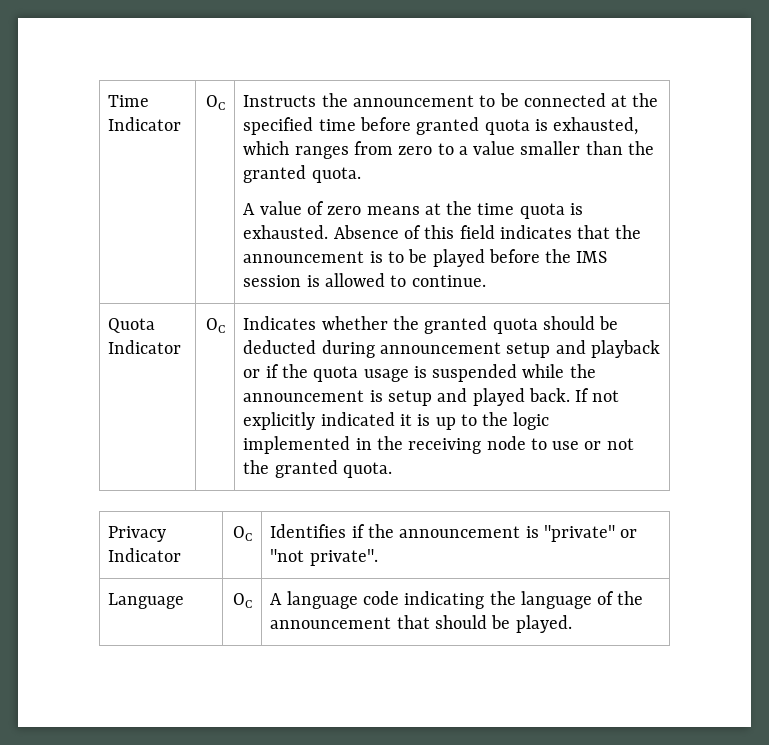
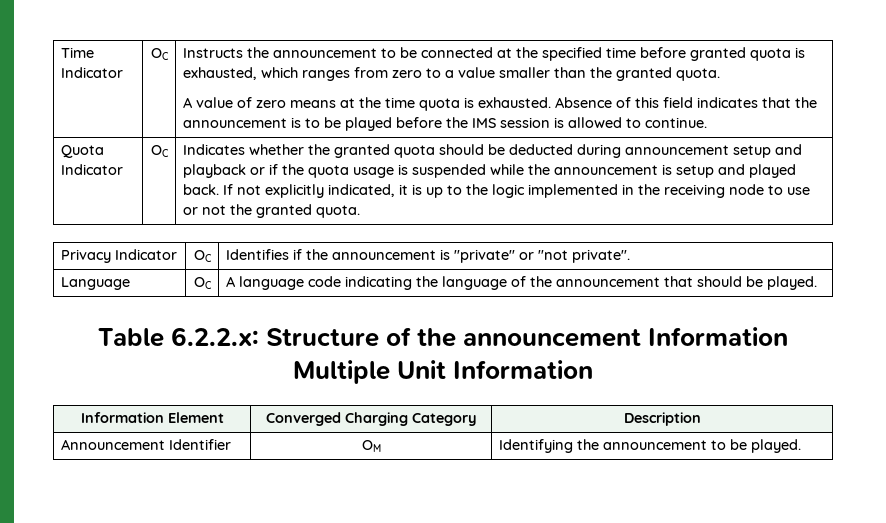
[320,412,395,426] indicated -> [327,184,395,197] indicated,
(572, 624) none -> [97,327,789,347] [292,360,594,384] [80,412,224,423] [265,412,477,426] [623,412,701,426] [60,439,231,450] [361,440,381,452] [498,439,801,453] // Table 6.2.2.x: Structure of the announcement Information Multiple Unit Information // Information Element | Converged Charging Category | Description // Announcement Identifier | OM | Identifying the announcement to be played.

